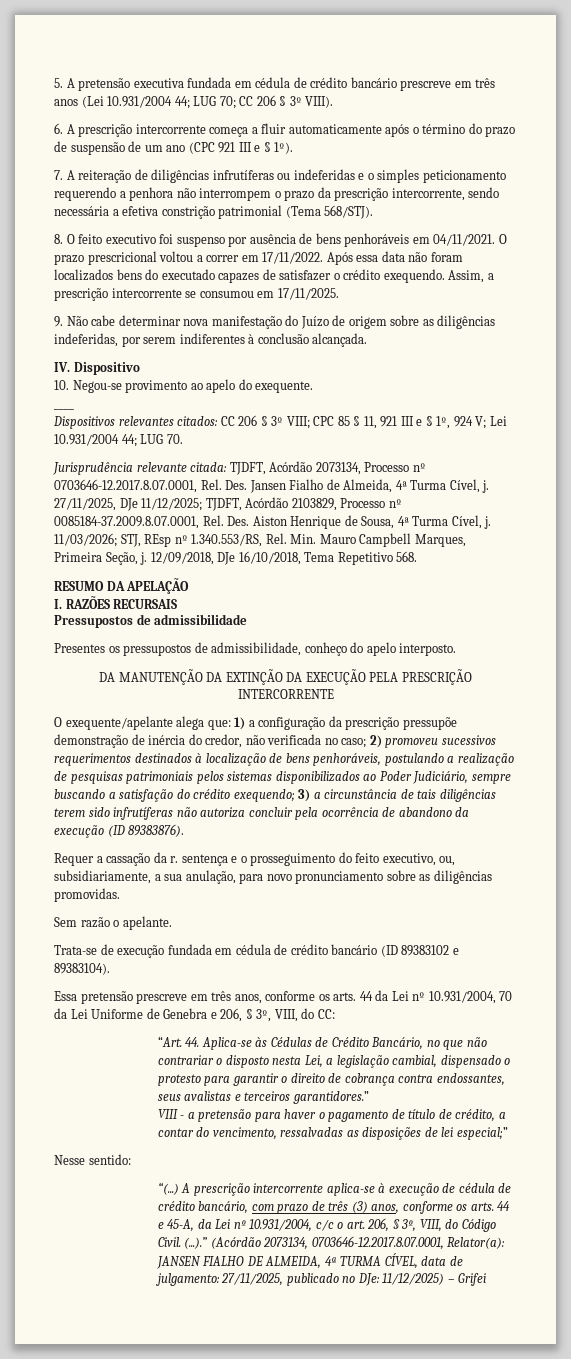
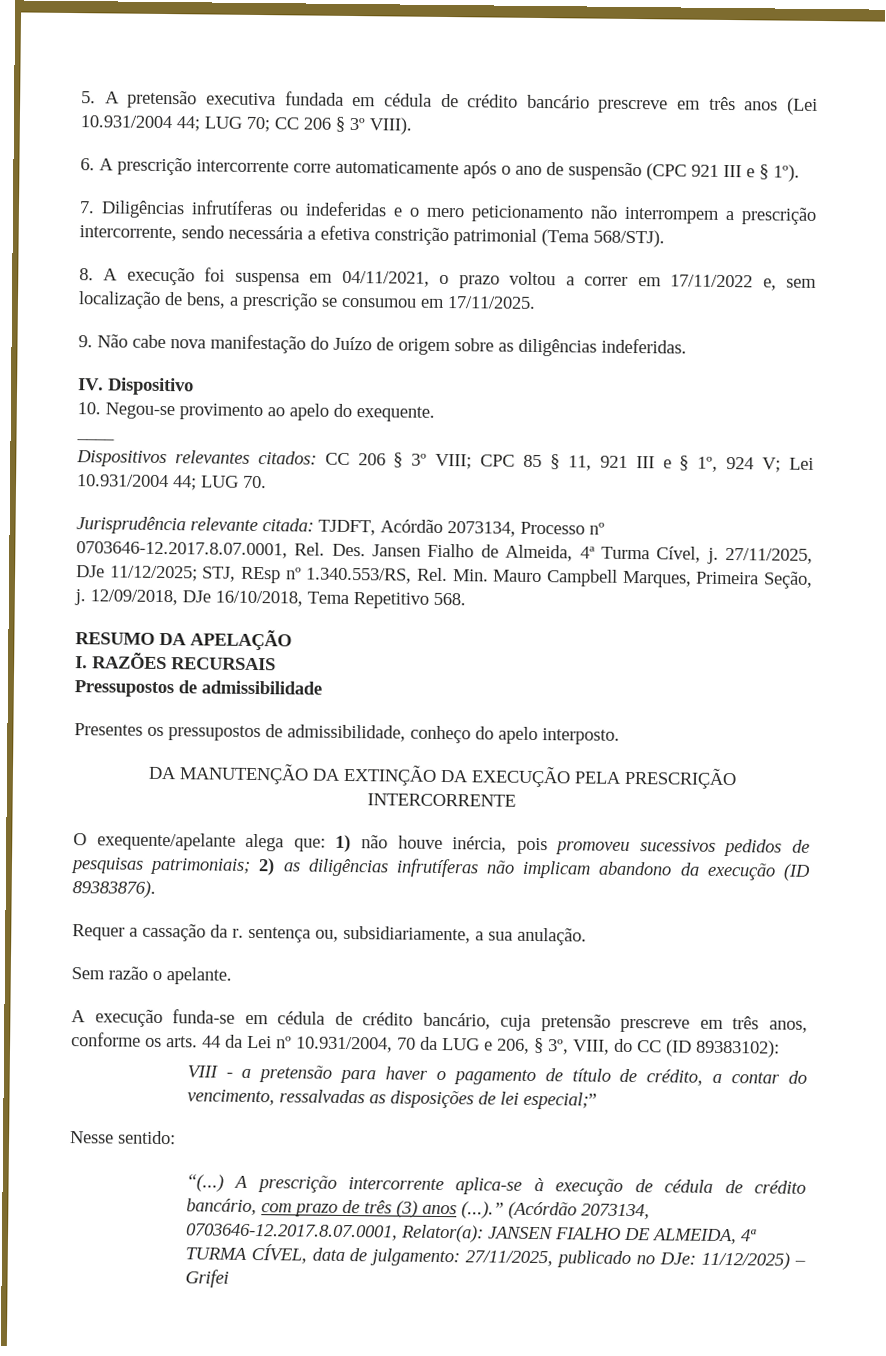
[209,123,516,137] [54,141,186,155] começa a fluir automaticamente após o término do prazo de suspensão de um ano -> [293,160,642,181] corre automaticamente após o ano de suspensão
[66,169,210,183] A reiteração de diligências -> [101,200,185,219] Diligências
[377,169,506,183] [54,187,331,201] simples peticionamento requerendo a penhora não interrompem o prazo da -> [426,205,734,224] mero peticionamento não interrompem a
[66,233,507,247] [54,251,463,265] [54,269,494,283] [54,288,182,301] O feito executivo foi suspenso por ausência de bens penhoráveis em 04/11/2021. O prazo prescricional voltou a correr em 17/11/2022. Após essa data não foram localizados bens do executado capazes de satisfazer o crédito exequendo. Assim, a prescrição intercorrente -> [103,267,817,291] [78,291,318,311] A execução foi suspensa em 04/11/2021, o prazo voltou a correr em 17/11/2022 e, sem localização de bens, a prescrição
[118,315,181,326] determinar -> (166, 341) none
[54,333,368,347] indeferidas, por serem indiferentes à conclusão alcançada. -> [601,338,687,354] indeferidas.
[205,497,402,511] [54,515,492,529] [54,533,117,547] TJDFT, Acórdão 2103829, Processo nº 0085184-37.2009.8.07.0001, Rel. Des. Aiston Henrique de Sousa, 4ª Turma Cível, j. 11/03/2026; -> (198, 573) none
[248,716,457,730] [54,734,496,748] [54,753,514,766] [54,771,511,784] [54,789,496,802] [54,807,396,820] a configuração da prescrição pressupõe demonstração de inércia do credor, não verificada no caso; 2) promoveu sucessivos requerimentos destinados à localização de bens penhoráveis, postulando a realização de pesquisas patrimoniais pelos sistemas disponibilizados ao Poder Judiciário, sempre buscando a satisfação do crédito exequendo; 3) a circunstância de tais diligências terem sido infrutíferas não autoriza concluir pela ocorrência de -> [360,835,811,857] [70,857,592,879] não houve inércia, pois promoveu sucessivos pedidos de pesquisas patrimoniais; 2) as diligências infrutíferas não implicam
[231,852,456,866] [54,870,492,884] [54,888,120,902] [54,916,172,930] [54,944,459,958] [54,963,110,975] [54,991,77,1001] e o prosseguimento do feito executivo, ou, subsidiariamente, a sua anulação, para novo pronunciamento sobre as diligências promovidas. // Sem razão o apelante. // Trata-se de execução fundada em cédula de crédito bancário (ID 89383102 e 89383104). // Essa -> [315,925,587,946] [71,966,232,985] [71,1009,532,1031] ou, subsidiariamente, a sua anulação. // Sem razão o apelante. // A execução funda-se em cédula de crédito bancário, cuja
[70,1008,208,1019] Lei Uniforme de Genebra -> [442,1038,480,1051] LUG
[317,1009,335,1019] [157,1036,487,1050] [157,1055,511,1068] [157,1073,505,1086] [157,1091,369,1104] CC: // “Art. 44. Aplica-se às Cédulas de Crédito Bancário, no que não contrariar o disposto nesta Lei, a legislação cambial, dispensado o protesto para garantir o direito de cobrança contra endossantes, seus avalistas e terceiros garantidores.” -> [637,1039,780,1058] CC (ID 89383102):
[371,1201,511,1214] [157,1218,496,1232] [157,1237,181,1247] anos, conforme os arts. 44 e 45-A, da Lei nº 10.931/2004, c/c o art. 206, § 3º, VIII, do Código Civil. -> [421,1204,457,1215] anos

